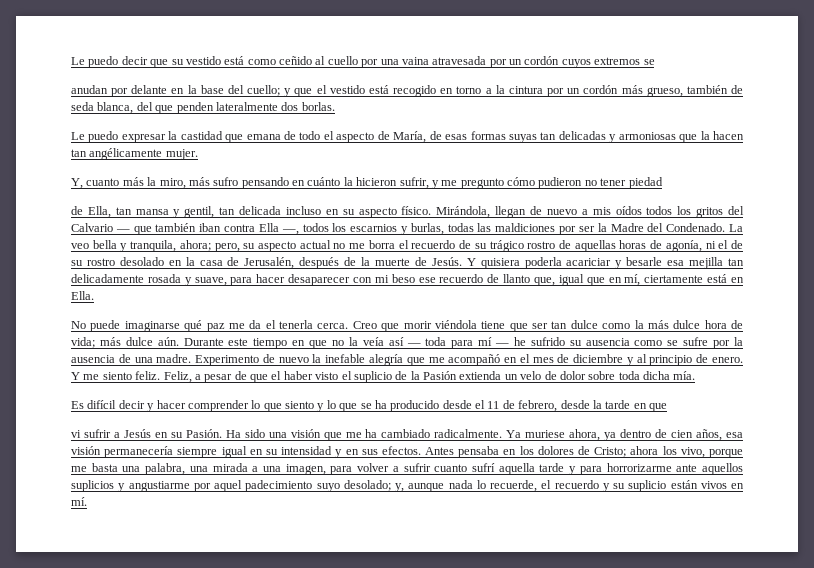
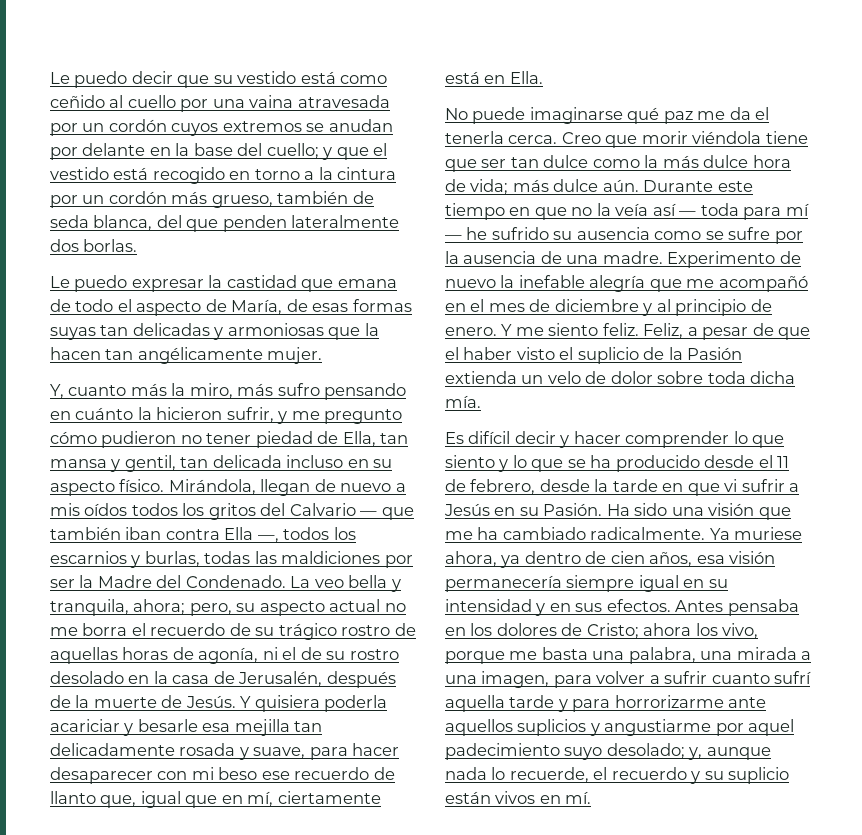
(655, 62) // -> (325, 127) none
(663, 183) // -> (313, 439) none
(667, 407) // -> (720, 489) none

